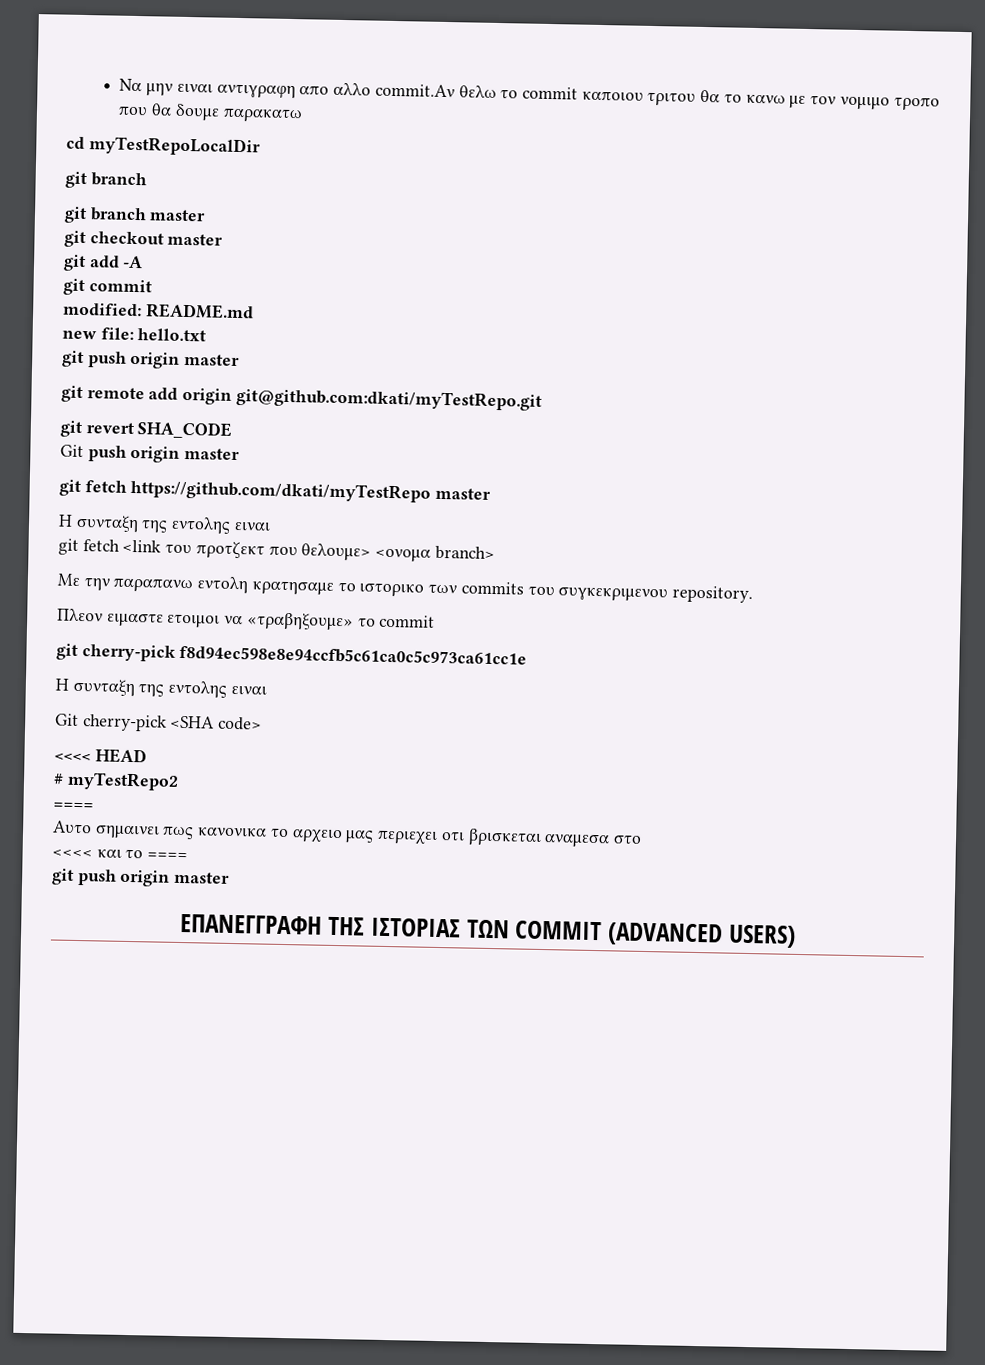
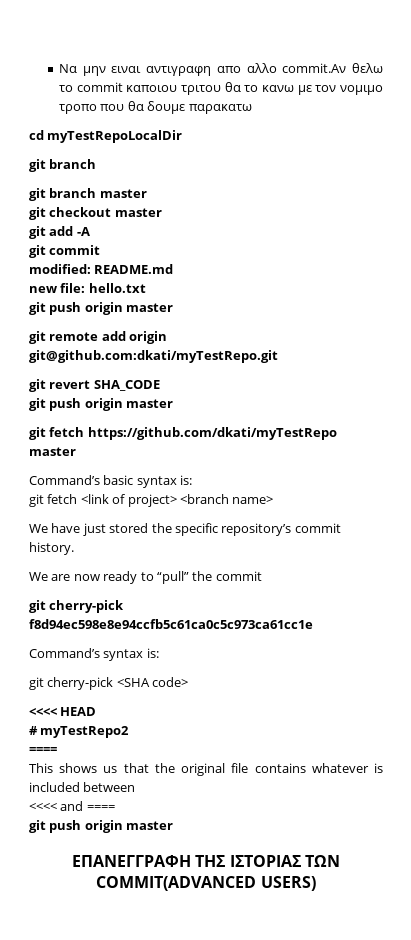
[60,444,84,458] Git -> [29,398,46,411] git
[58,514,271,534] [58,538,495,562] [57,573,753,604] [57,608,436,631] [56,643,528,666] [55,678,267,698] [55,713,79,726] Η συνταξη της εντολης ειναι // git fetch <link του προτζεκτ που θελουμε> <ονομα branch> // Με την παραπανω εντολη κρατησαμε το ιστορικο των commits του συγκεκριμενου repository. // Πλεον ειμαστε ετοιμοι να «τραβηξουμε» το commit // git cherry-pick f8d94ec598e8e94ccfb5c61ca0c5c973ca61cc1e // Η συνταξη της εντολης ειναι // Git -> [29,475,193,488] [29,494,274,507] [29,523,341,536] [29,542,74,555] [29,571,262,584] [29,600,125,613] [29,619,313,629] [29,648,159,661] [29,677,44,690] Command’s basic syntax is: // git fetch <link of project> <branch name> // We have just stored the specific repository’s commit history. // We are now ready to “pull” the commit // git cherry-pick f8d94ec598e8e94ccfb5c61ca0c5c973ca61cc1e // Command’s syntax is: // git
[53,820,642,848] [52,848,144,859] Αυτο σημαινει πως κανονικα το αρχειο μας περιεχει οτι βρισκεται αναμεσα στο // <<<< και το -> [29,763,384,776] [29,782,136,792] [29,801,84,811] This shows us that the original file contains whatever is included between // <<<< and
[515,920,723,947] COMMIT (ADVANCED -> [96,876,257,891] COMMIT(ADVANCED

